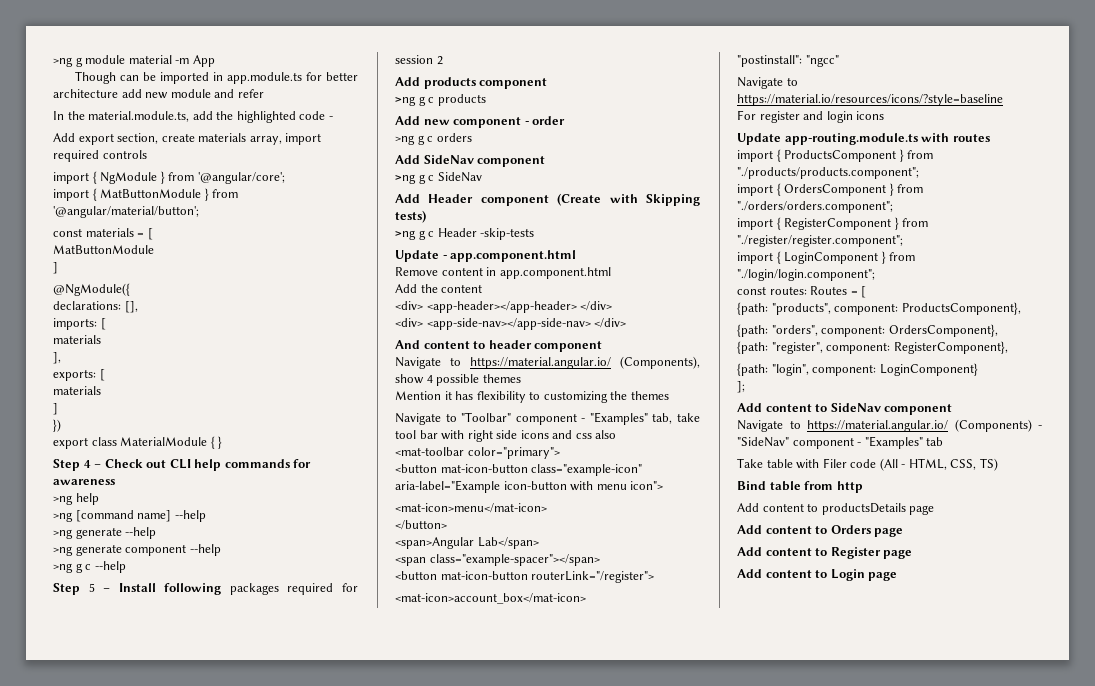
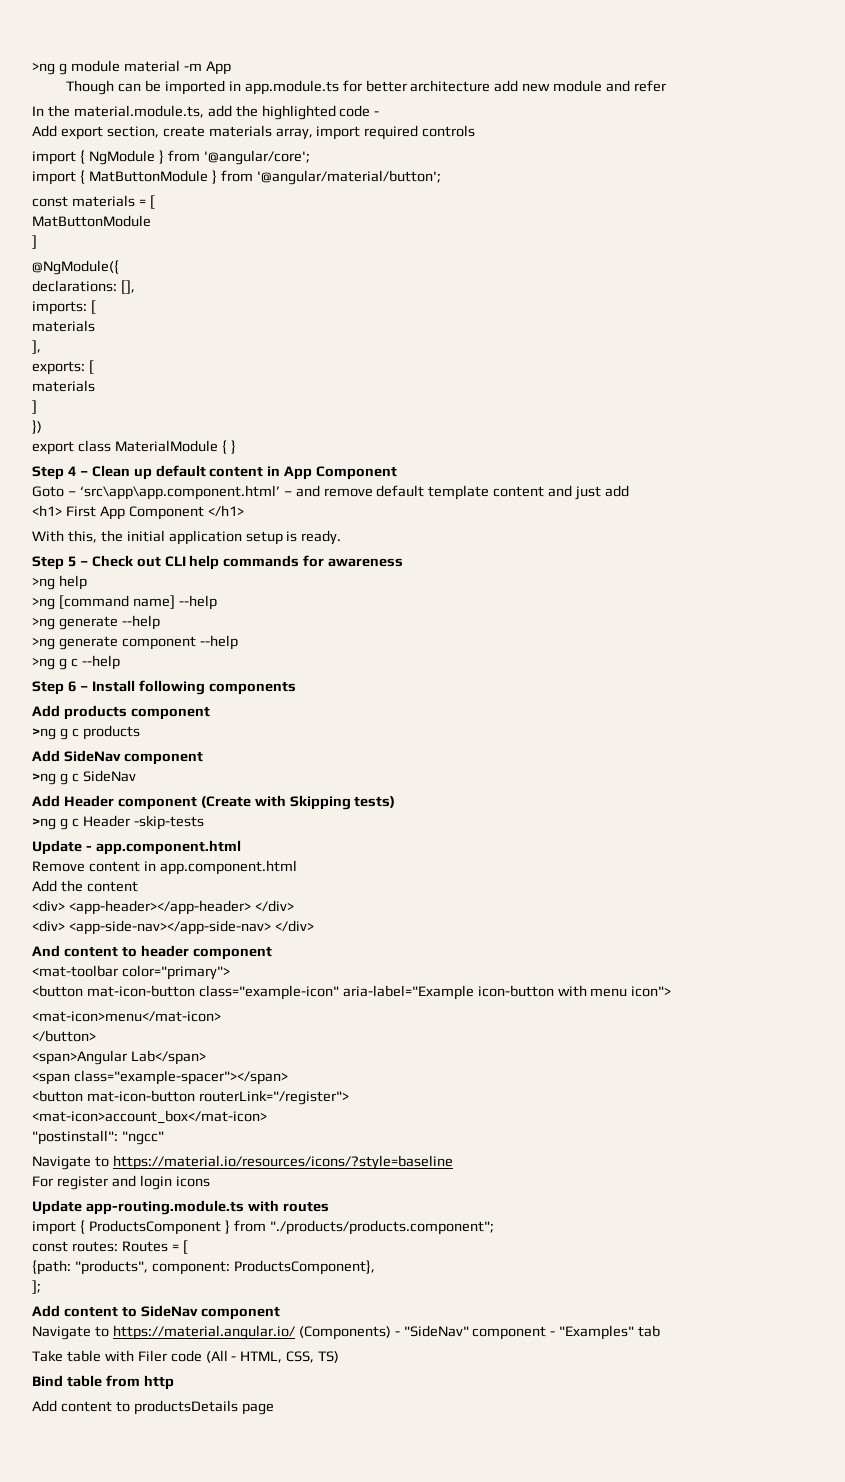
(102, 466) none -> [91,465,398,480] [32,485,630,500] [32,505,244,520] [32,530,342,545] [32,556,88,570] Clean up default content in App Component // Goto – ‘src\app\app.component.html’ – and remove default template content and just add // <h1> First App Component </h1> // With this, the initial application setup is ready. // Step 5 –
[88,583,95,592] 5 -> [67,681,76,692] 6
[229,583,358,595] [395,55,443,65] packages required for session 2 -> [208,681,296,695] components
[395,116,566,128] [395,133,472,145] // Add new component - order // >ng g c orders -> (140, 732) none
[395,356,700,369] [395,374,521,386] [395,391,669,403] [395,412,700,425] [395,430,617,442] // Navigate to https://material.angular.io/ (Components), show 4 possible themes // Mention it has flexibility to customizing the themes // Navigate to "Toolbar" component - "Examples" tab, take tool bar with right side icons and css also -> (272, 953) none
[737,183,924,196] [737,201,893,213] [737,217,929,230] [737,235,903,247] [737,251,916,264] [737,269,875,281] // import { OrdersComponent } from "./orders/orders.component"; // import { RegisterComponent } from "./register/register.component"; // import { LoginComponent } from "./login/login.component"; -> (494, 1227) none
[737,324,998,337] [737,341,1008,354] [737,363,978,376] // {path: "orders", component: OrdersComponent}, // {path: "register", component: RegisterComponent}, // {path: "login", component: LoginComponent} -> (375, 1267) none
[737,525,904,537] [737,547,913,559] [737,569,898,581] // Add content to Orders page // Add content to Register page // Add content to Login page -> (274, 1409) none

